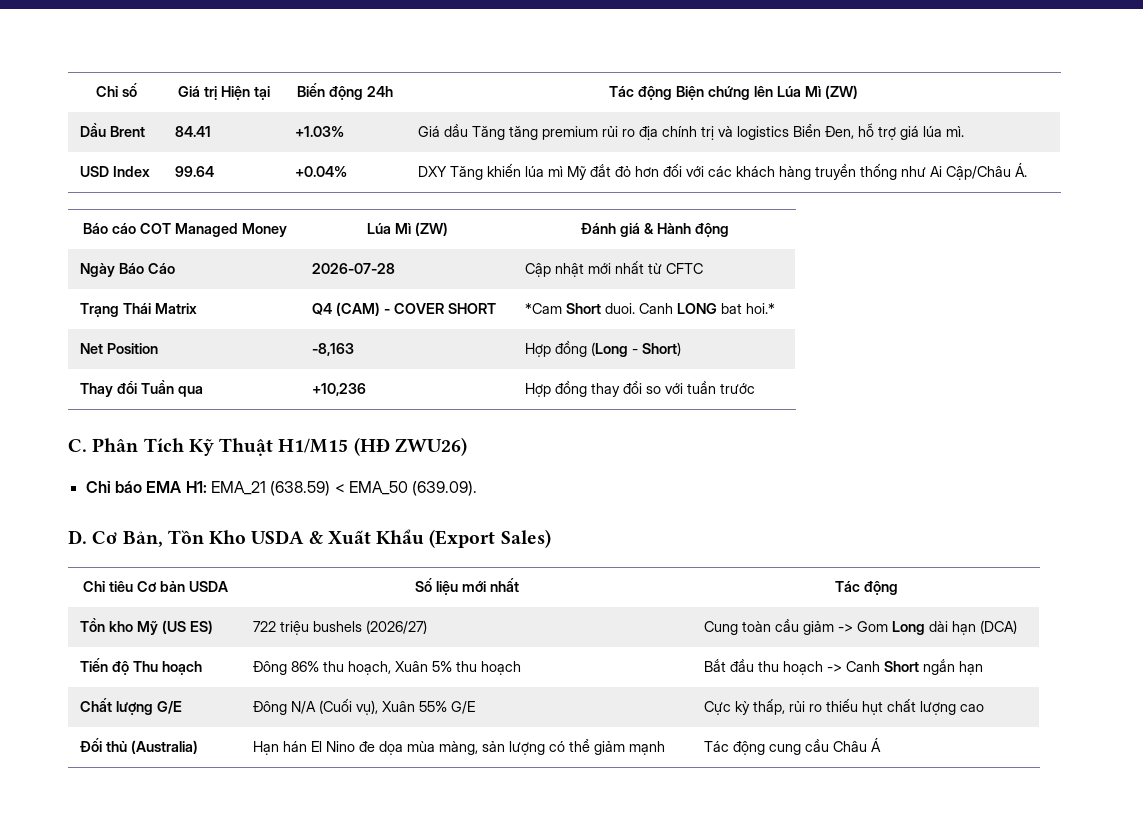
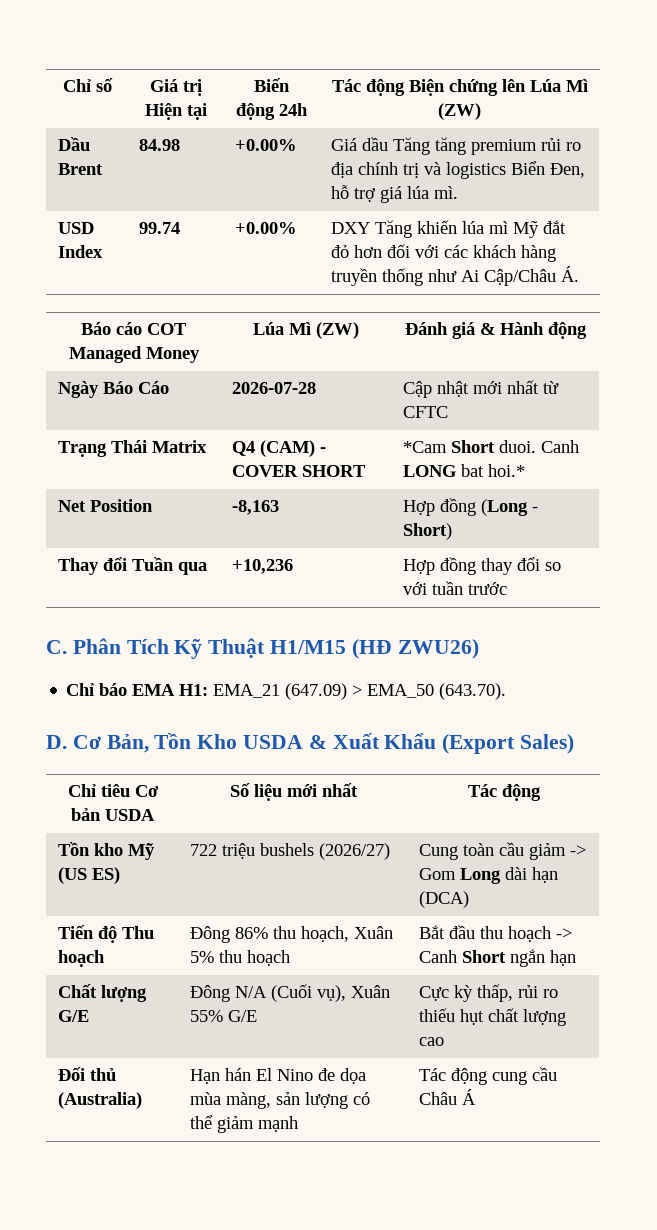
[174,126,211,137] [294,126,344,137] 84.41 | +1.03% -> [139,139,181,151] [235,139,298,151] 84.98 | +0.00%
[174,166,214,177] [294,166,347,177] 99.64 | +0.04% -> [139,222,181,234] [235,222,298,234] 99.74 | +0.00%
[270,481,478,496] (638.59) < EMA_50 (639.09). -> [285,683,507,700] (647.09) > EMA_50 (643.70).

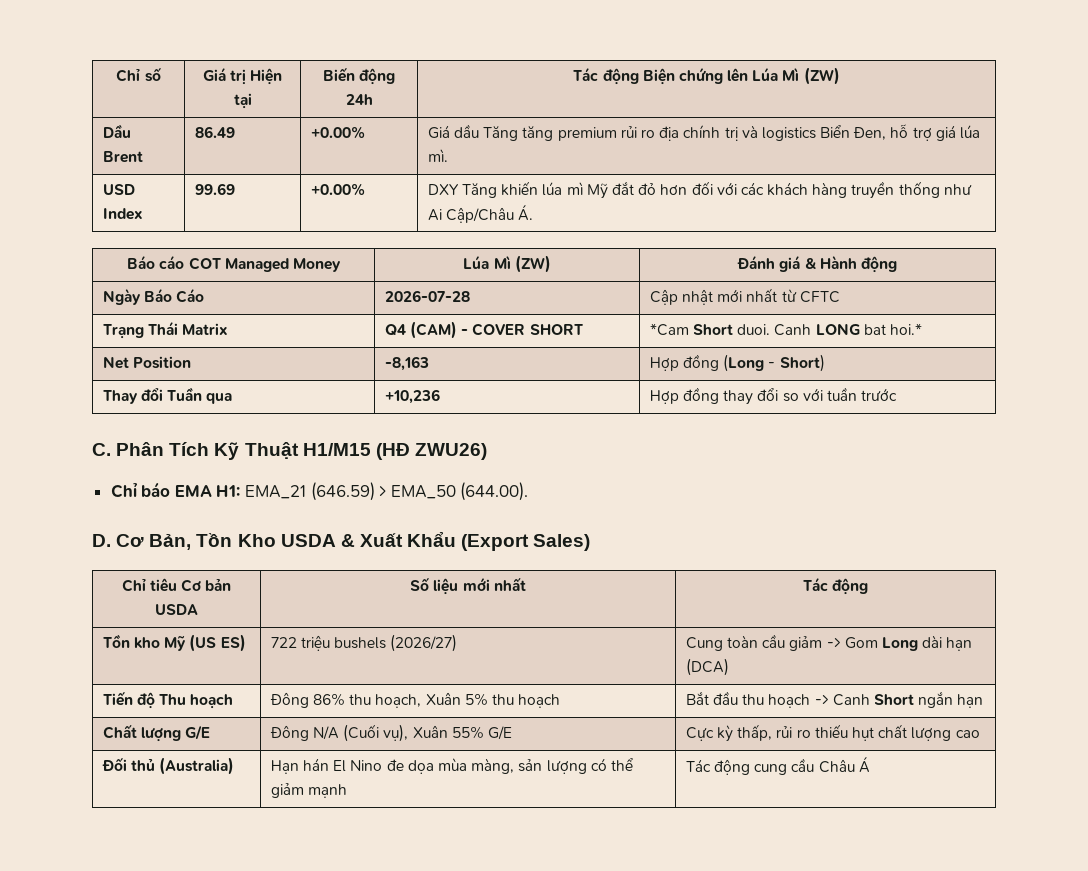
[139,139,181,151] 84.98 -> [194,126,235,138] 86.49
[139,222,181,234] 99.74 -> [194,183,235,195] 99.69
[285,683,348,700] (647.09) -> [310,482,375,501] (646.59)
[439,683,507,700] (643.70). -> [460,482,529,501] (644.00).

